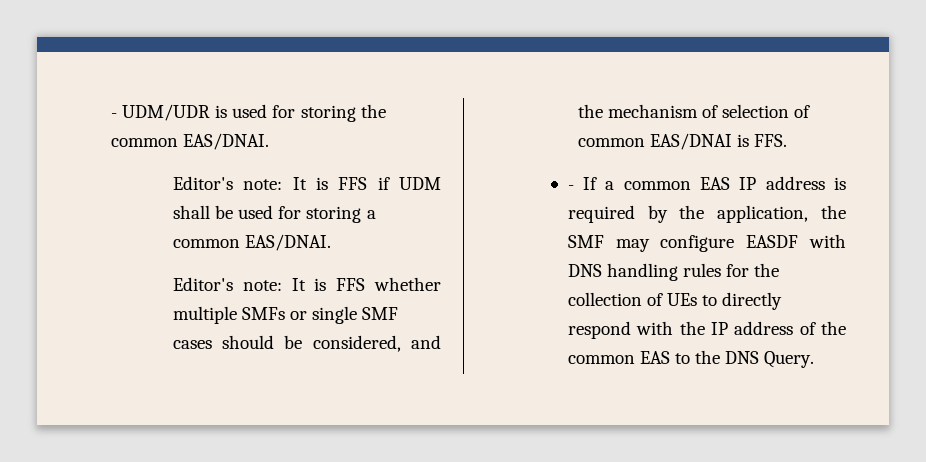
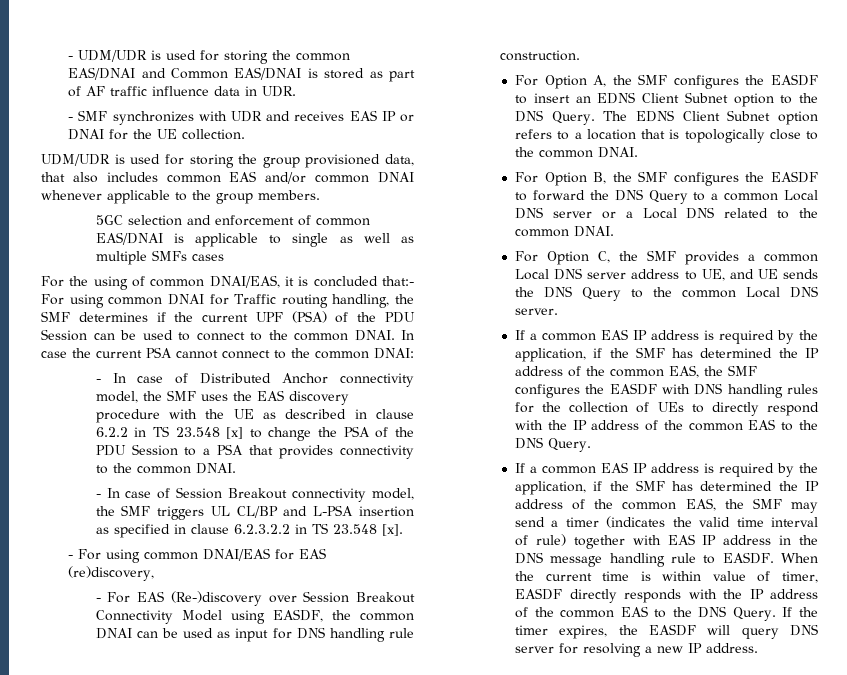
[183,133,270,150] [172,176,441,190] [172,205,376,223] [172,234,331,251] [172,277,441,291] [172,306,399,324] [172,335,441,352] [577,104,811,118] [577,133,788,150] [567,185,574,190] EAS/DNAI. // Editor's note: It is FFS if UDM shall be used for storing a common EAS/DNAI. // Editor's note: It is FFS whether multiple SMFs or single SMF cases should be considered, and the mechanism of selection of common EAS/DNAI is FFS. // - -> [68,67,415,82] [68,86,297,97] [68,110,415,125] [68,129,246,140] [41,154,414,168] [41,171,414,184] [41,190,320,204] [95,215,370,226] [95,232,414,247] [95,250,224,265] [41,275,414,290] [41,294,414,308] [41,311,415,323] [41,329,414,341] [41,347,414,359] [95,373,414,387] [95,390,349,405] [95,409,414,423] [95,426,415,441] [95,444,414,459] [95,463,236,474] [95,487,414,502] [95,505,414,520] [95,523,403,538] [68,548,327,563] [68,566,155,581] [95,591,415,606] [95,609,414,624] [95,627,414,642] [499,50,580,61] [514,74,818,89] [514,92,818,107] [514,110,818,125] [514,129,818,143] [514,147,638,158] [514,171,818,186] [514,189,818,204] [514,207,818,219] [514,226,614,237] [514,250,818,265] [514,268,818,281] [514,286,818,301] [514,308,558,315] EAS/DNAI and Common EAS/DNAI is stored as part of AF traffic influence data in UDR. // - SMF synchronizes with UDR and receives EAS IP or DNAI for the UE collection. // UDM/UDR is used for storing the group provisioned data, that also includes common EAS and/or common DNAI whenever applicable to the group members. // 5GC selection and enforcement of common EAS/DNAI is applicable to single as well as multiple SMFs cases // For the using of common DNAI/EAS, it is concluded that:- For using common DNAI for Traffic routing handling, the SMF determines if the current UPF (PSA) of the PDU Session can be used to connect to the common DNAI. In case the current PSA cannot connect to the common DNAI: // - In case of Distributed Anchor connectivity model, the SMF uses the EAS discovery procedure with the UE as described in clause 6.2.2 in TS 23.548 [x] to change the PSA of the PDU Session to a PSA that provides connectivity to the common DNAI. // - In case of Session Breakout connectivity model, the SMF triggers UL CL/BP and L-PSA insertion as specified in clause 6.2.3.2.2 in TS 23.548 [x]. // - For using common DNAI/EAS for EAS (re)discovery, // - For EAS (Re-)discovery over Session Breakout Connectivity Model using EASDF, the common DNAI can be used as input for DNS handling rule construction. // For Option A, the SMF configures the EASDF to insert an EDNS Client Subnet option to the DNS Query. The EDNS Client Subnet option refers to a location that is topologically close to the common DNAI. // For Option B, the SMF configures the EASDF to forward the DNS Query to a common Local DNS server or a Local DNS related to the common DNAI. // For Option C, the SMF provides a common Local DNS server address to UE, and UE sends the DNS Query to the common Local DNS server. //
[821,205,846,219] [567,235,735,252] the SMF may configure -> [593,347,819,358] [514,365,757,378] [514,384,605,398] if the SMF has determined the IP address of the common EAS, the SMF configures the
(815, 359) none -> [514,462,818,477] [514,480,819,495] [514,498,818,513] [514,516,818,528] [514,534,818,549] [514,552,818,567] [514,571,818,583] [514,588,818,603] [514,606,819,621] [514,624,818,639] [514,643,758,657] // If a common EAS IP address is required by the application, if the SMF has determined the IP address of the common EAS, the SMF may send a timer (indicates the valid time interval of rule) together with EAS IP address in the DNS message handling rule to EASDF. When the current time is within value of timer, EASDF directly responds with the IP address of the common EAS to the DNS Query. If the timer expires, the EASDF will query DNS server for resolving a new IP address.

